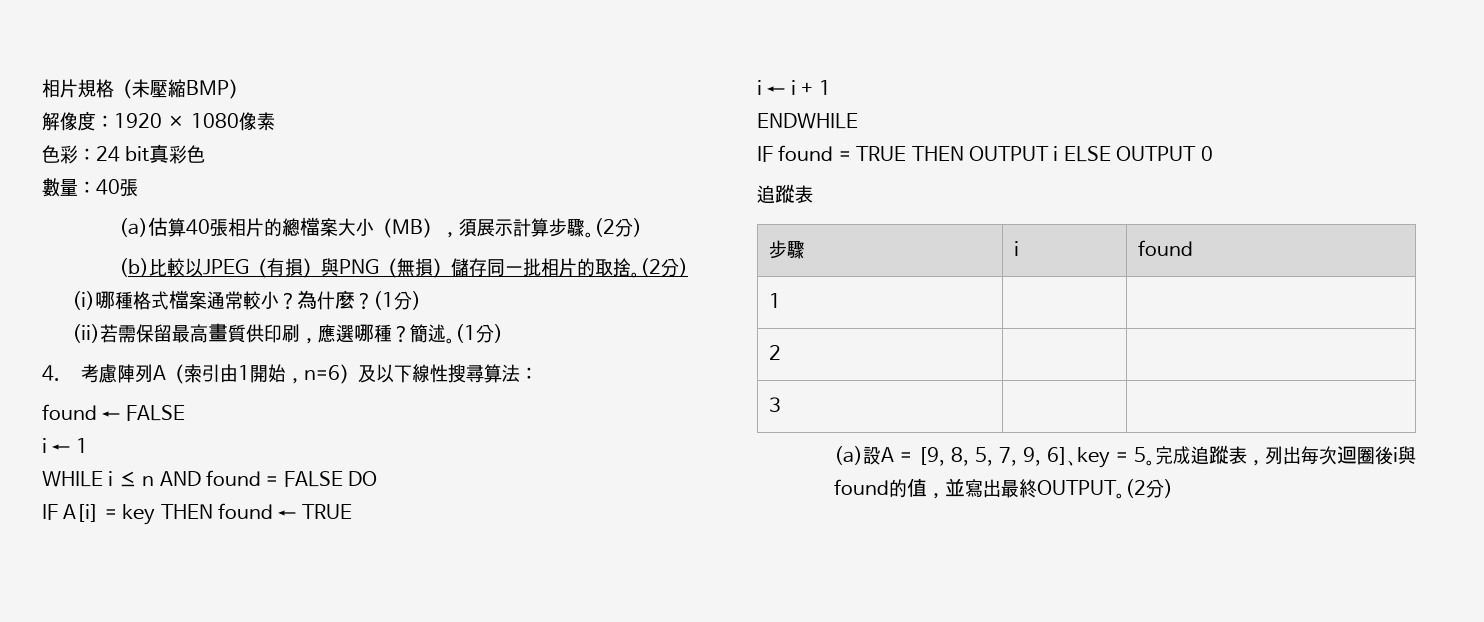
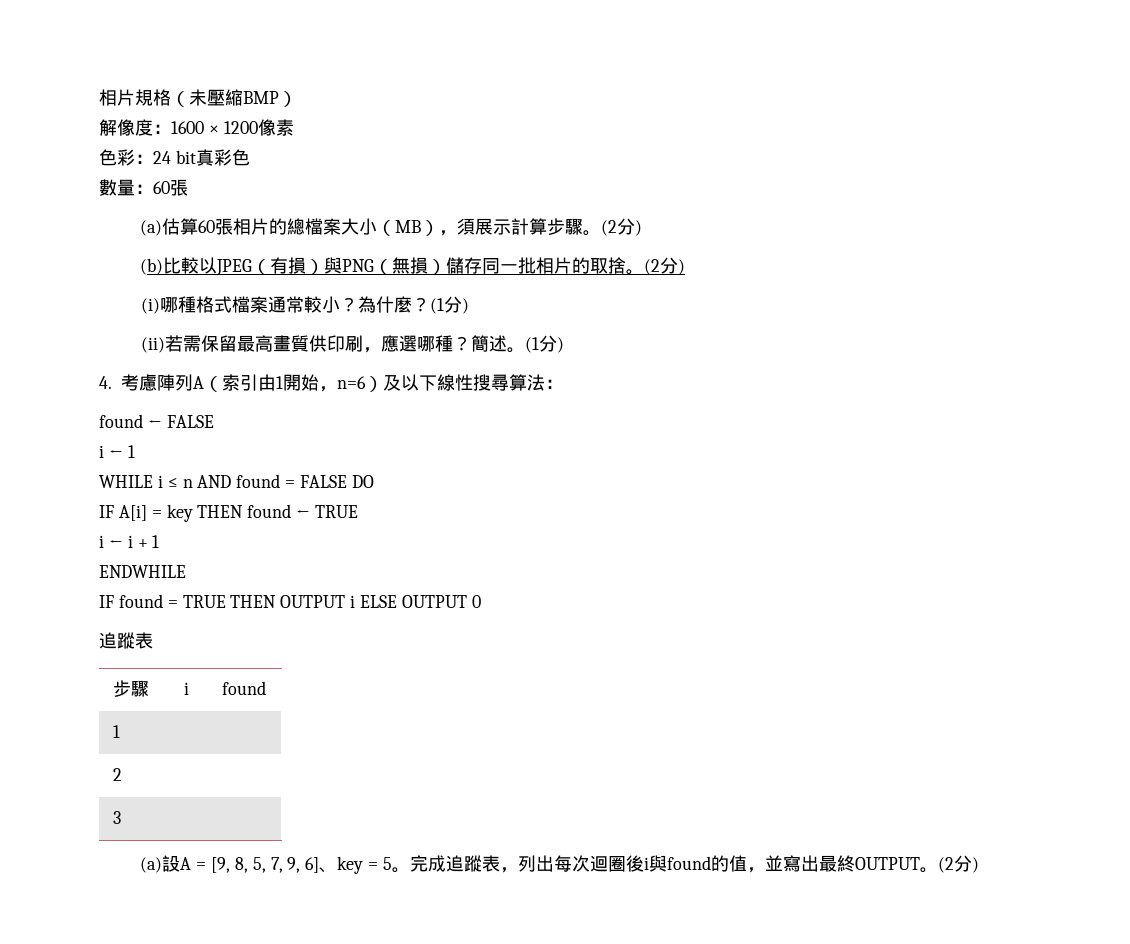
[114,113,239,128] 1920 × 1080 -> [171,121,258,134] 1600 × 1200
[96,179,120,195] 40 -> [153,181,170,194] 60
[186,219,211,235] 40 -> [198,220,216,233] 60

